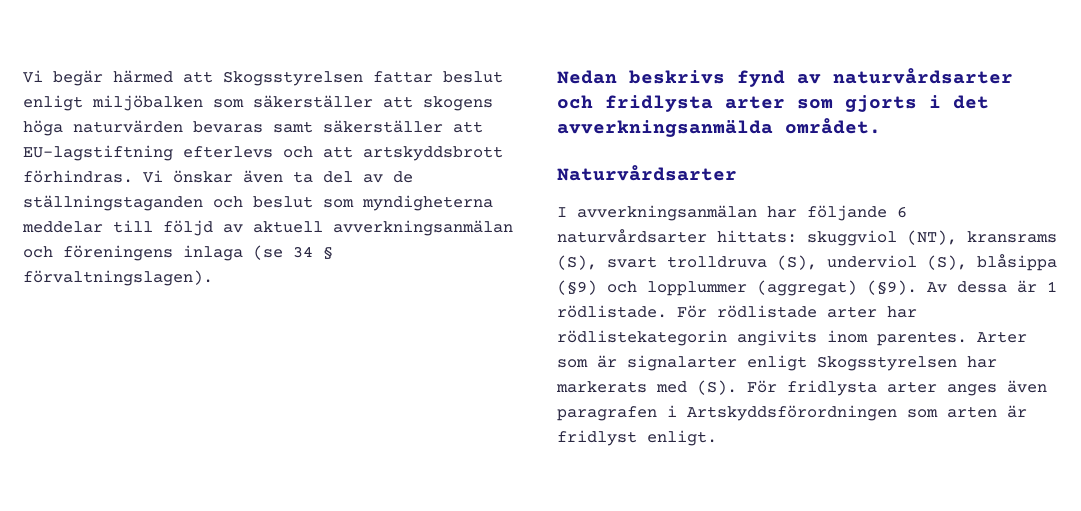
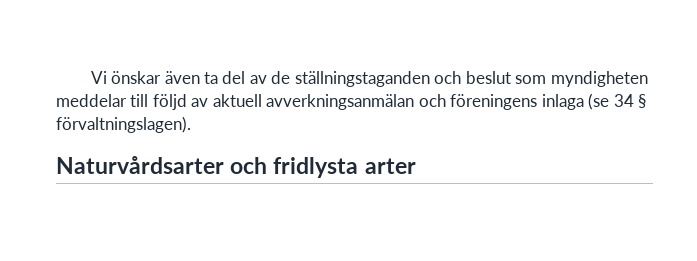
[23,70,503,86] [23,95,493,111] [23,120,483,136] [23,145,503,161] [23,170,163,183] Vi begär härmed att Skogsstyrelsen fattar beslut enligt miljöbalken som säkerställer att skogens höga naturvärden bevaras samt säkerställer att EU-lagstiftning efterlevs och att artskyddsbrott förhindras. Vi -> [90,71,107,84] Vi
[362,195,493,211] myndigheterna -> [550,71,648,87] myndigheten
[557,68,1013,87] [557,95,989,112] [557,118,881,137] [557,165,737,181] [557,205,907,221] [557,229,1057,246] [557,254,1057,271] [557,280,1057,296] [557,305,917,318] [557,330,1027,346] [557,355,997,371] [556,380,1047,396] [557,405,1027,421] [557,430,717,446] Nedan beskrivs fynd av naturvårdsarter och fridlysta arter som gjorts i det avverkningsanmälda området. // Naturvårdsarter // I avverkningsanmälan har följande 6 naturvårdsarter hittats: skuggviol (NT), kransrams (S), svart trolldruva (S), underviol (S), blåsippa (§9) och lopplummer (aggregat) (§9). Av dessa är 1 rödlistade. För rödlistade arter har rödlistekategorin angivits inom parentes. Arter som är signalarter enligt Skogsstyrelsen har markerats med (S). För fridlysta arter anges även paragrafen i Artskyddsförordningen som arten är fridlyst enligt. -> [56,156,416,178] Naturvårdsarter och fridlysta arter

